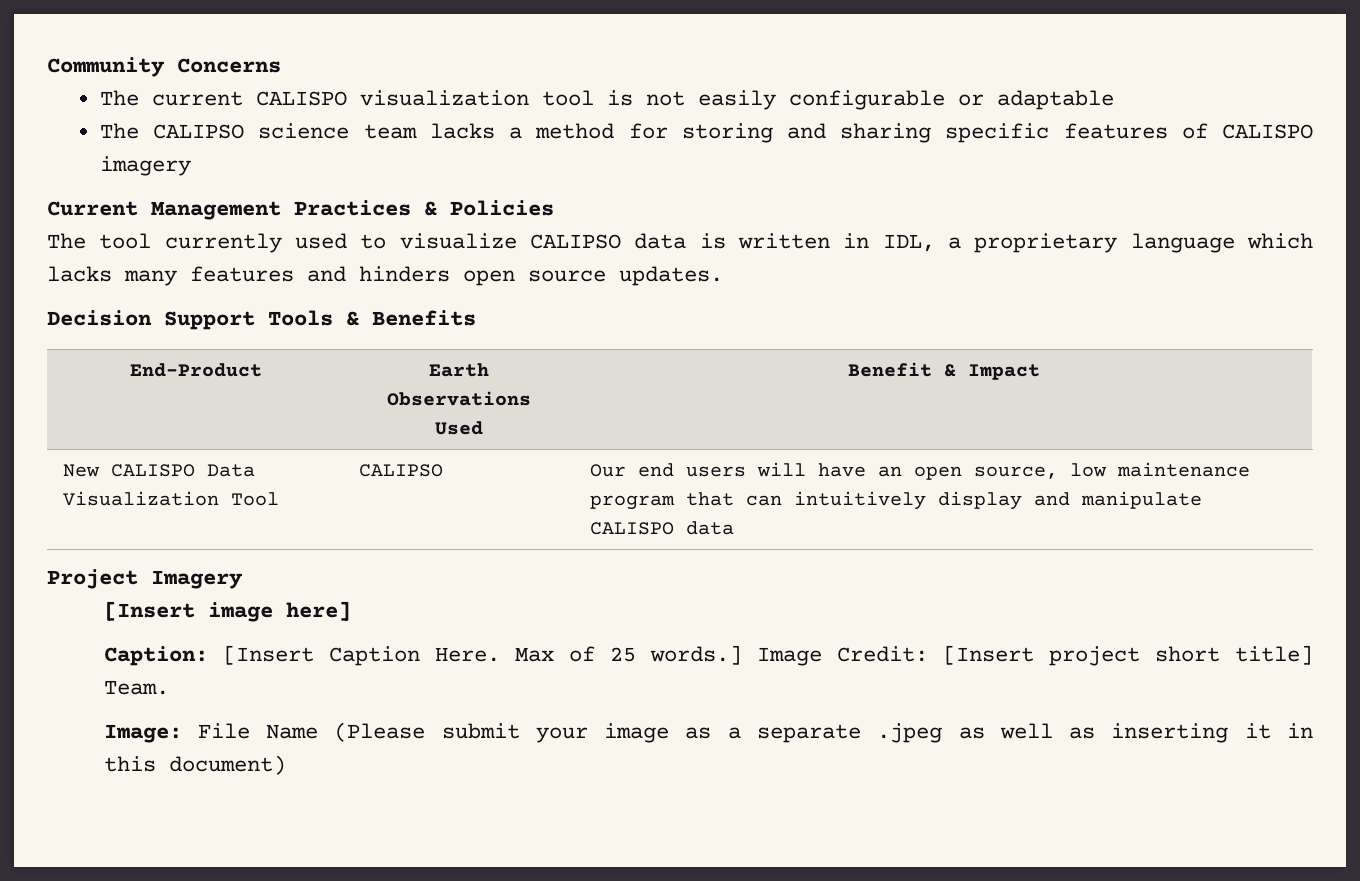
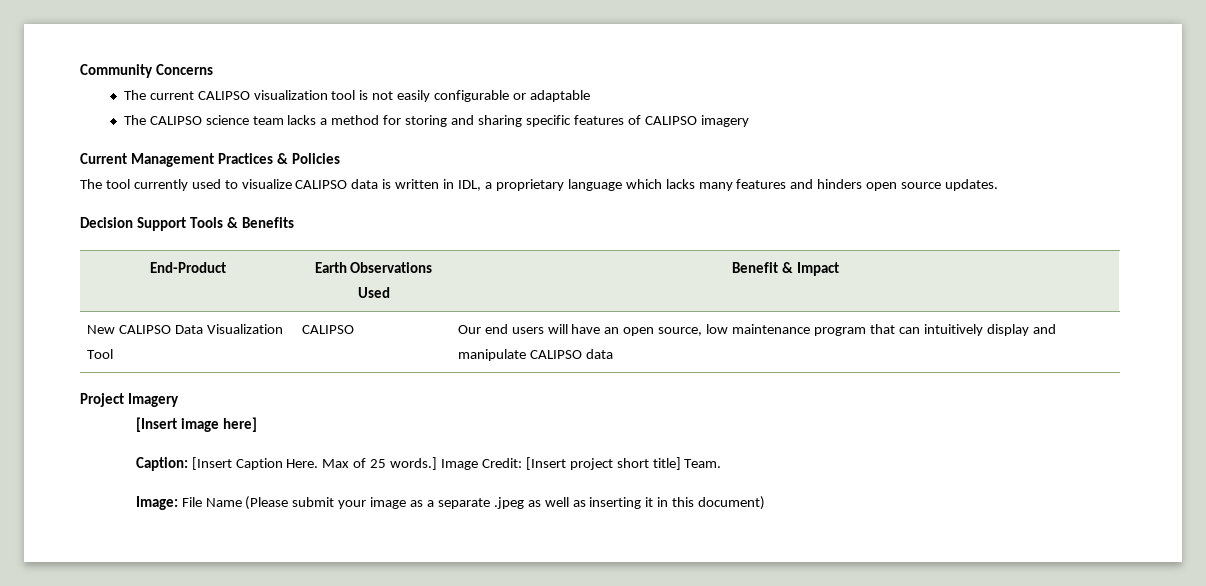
[256,91,348,106] CALISPO -> [197,91,250,100] CALIPSO
[1222,124,1313,139] CALISPO -> [644,116,697,125] CALIPSO
[111,464,196,477] CALISPO -> [118,325,171,334] CALIPSO
[590,522,675,535] CALISPO -> [529,350,582,359] CALIPSO

